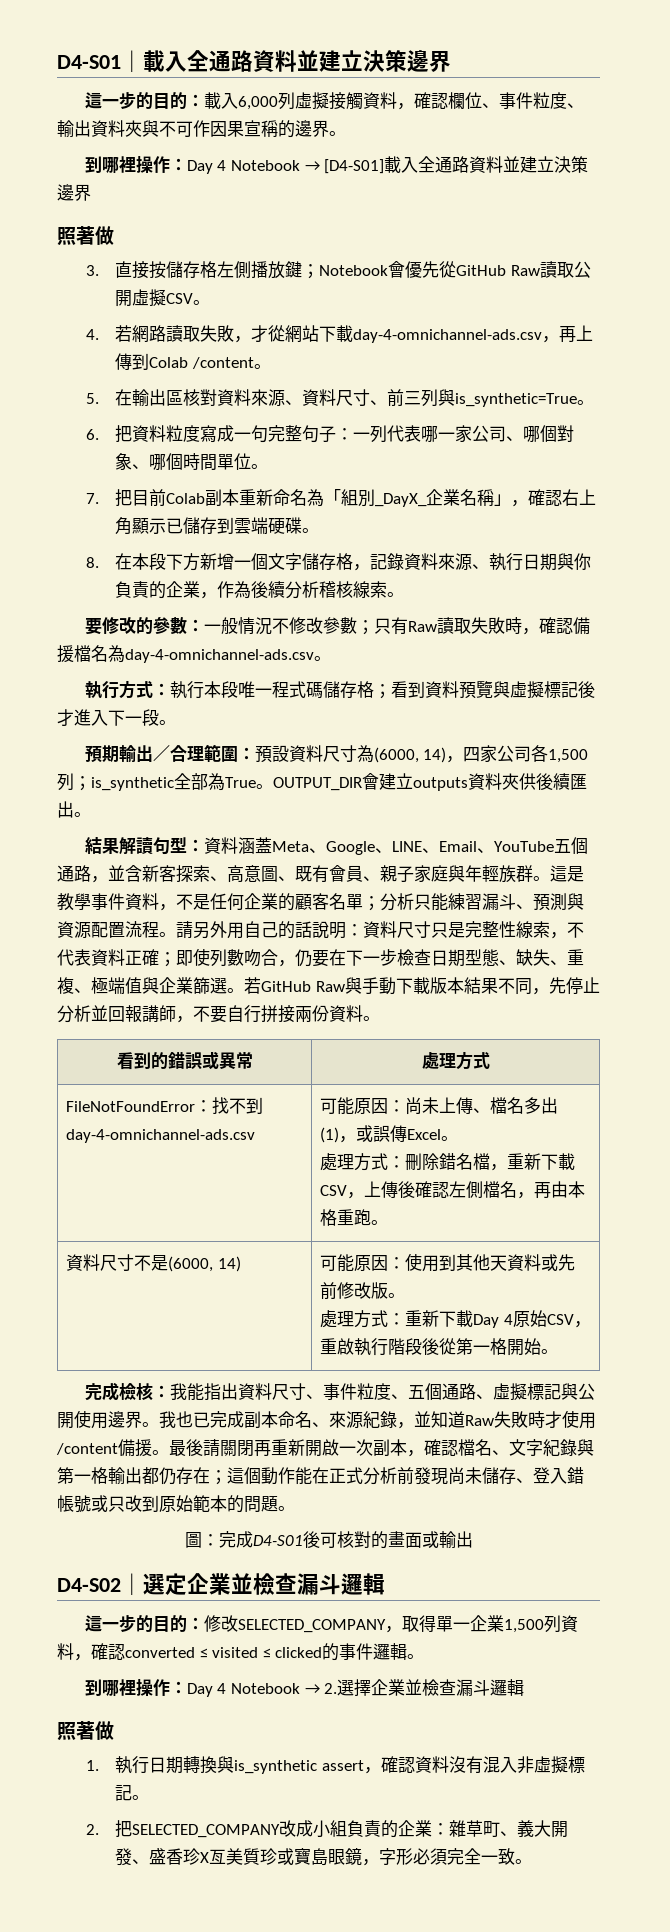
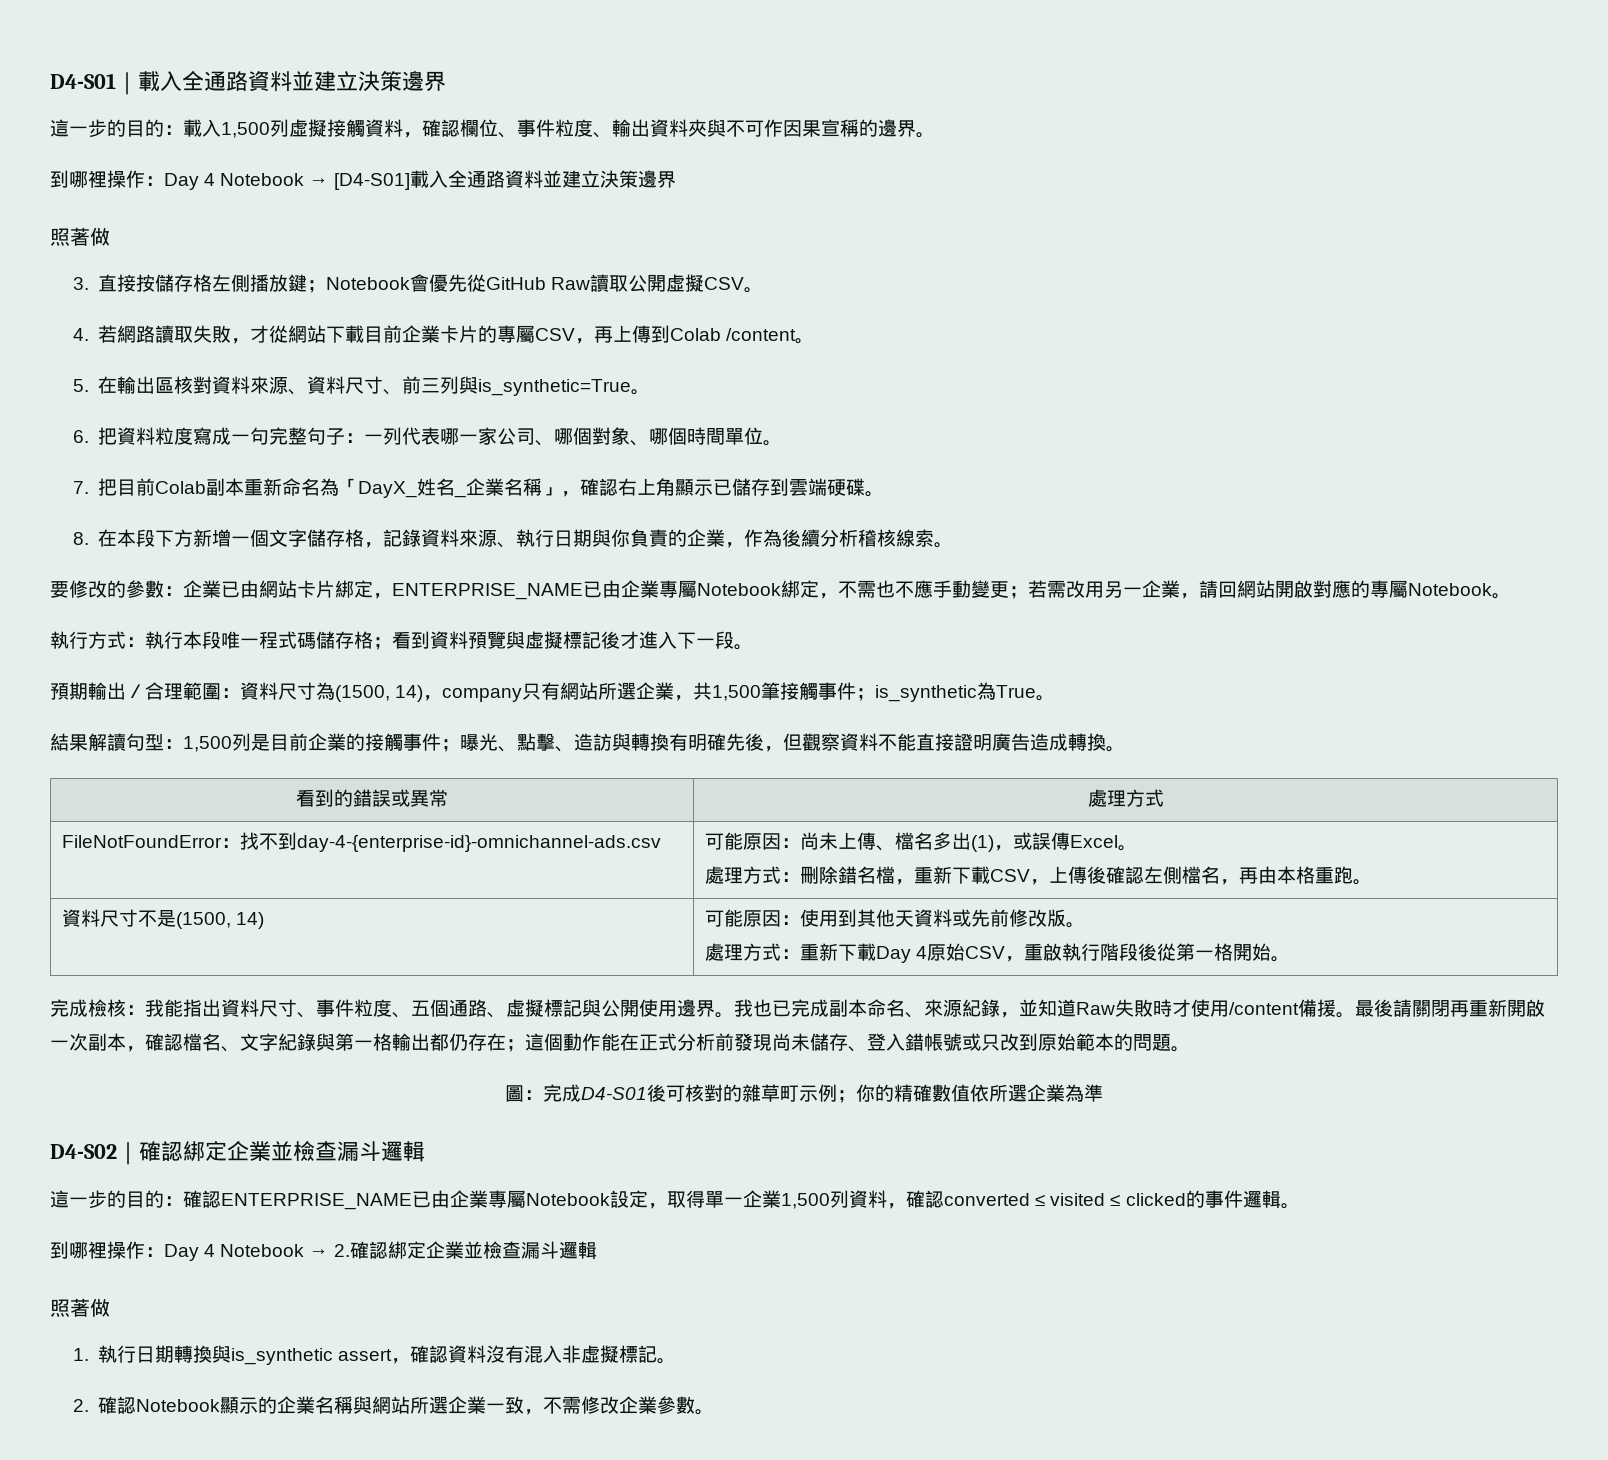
[237,96,278,110] 6,000 -> [221,122,270,138] 1,500
[353,329,543,343] day-4-omnichannel-ads.csv -> [364,325,576,343] 目前企業卡片的專屬CSV
[341,489,428,507] 組別_DayX_ -> [358,478,467,498] DayX_姓名_
[203,617,590,635] [57,645,314,663] 一般情況不修改參數；只有Raw讀取失敗時，確認備援檔名為day-4-omnichannel-ads.csv -> [183,580,1492,600] 企業已由網站卡片綁定，ENTERPRISE_NAME已由企業專屬Notebook綁定，不需也不應手動變更；若需改用另一企業，請回網站開啟對應的專屬Notebook
[254,745,289,763] 預設 -> (240, 693) none
[373,745,589,763] [57,773,587,791] [57,801,91,818] [84,837,588,855] [57,865,584,883] [57,893,584,911] [57,921,584,939] [57,948,584,967] [57,977,600,995] [57,1005,363,1023] (6000, 14)，四家公司各1,500列；is_synthetic全部為True。OUTPUT_DIR會建立outputs資料夾供後續匯出。 // 結果解讀句型：資料涵蓋Meta、Google、LINE、Email、YouTube五個通路，並含新客探索、高意圖、既有會員、親子家庭與年輕族群。這是教學事件資料，不是任何企業的顧客名單；分析只能練習漏斗、預測與資源配置流程。請另外用自己的話說明：資料尺寸只是完整性線索，不代表資料正確；即使列數吻合，仍要在下一步檢查日期型態、缺失、重複、極端值與企業篩選。若GitHub Raw與手動下載版本結果不同，先停止分析並回報講師，不要自行拼接兩份資料 -> [335,682,1056,702] [50,733,1106,752] (1500, 14)，company只有網站所選企業，共1,500筆接觸事件；is_synthetic為True。 // 結果解讀句型：1,500列是目前企業的接觸事件；曝光、點擊、造訪與轉換有明確先後，但觀察資料不能直接證明廣告造成轉換
[66,1129,256,1143] day-4-omnichannel-ads.csv -> [296,835,661,852] day-4-{enterprise-id}-omnichannel-ads.csv
[168,1256,214,1272] (6000, -> [175,912,231,929] (1500,
[387,1531,473,1548] 畫面或輸出 -> [742,1084,1103,1103] 雜草町示例；你的精確數值依所選企業為準
[143,1573,165,1595] 選 -> [139,1141,205,1162] 確認綁
[203,1615,386,1633] 修改SELECTED_COMPANY -> [183,1190,648,1210] 確認ENTERPRISE_NAME已由企業專屬Notebook設定
[337,1679,372,1697] 選擇 -> [349,1241,426,1259] 確認綁定
[115,1820,569,1838] [115,1848,516,1866] 把SELECTED_COMPANY改成小組負責的企業：雜草町、義大開發、盛香珍X亙美質珍或寶島眼鏡，字形必須完全一致 -> [98,1396,696,1415] 確認Notebook顯示的企業名稱與網站所選企業一致，不需修改企業參數

